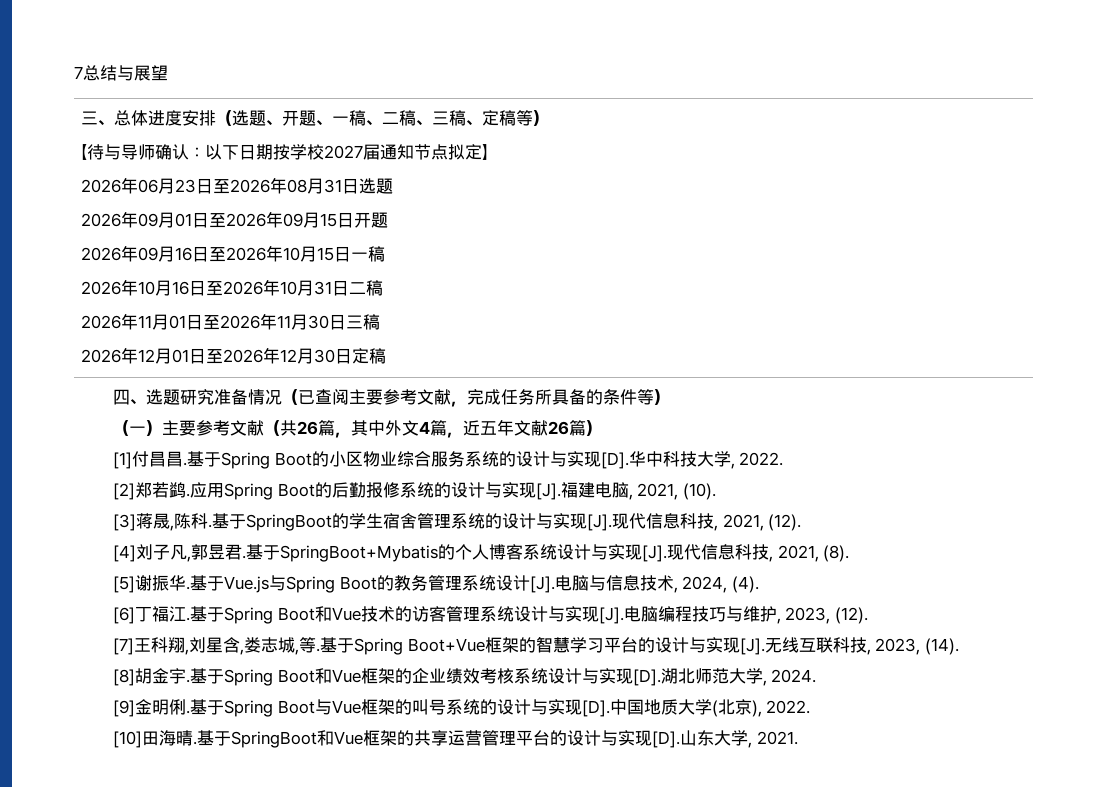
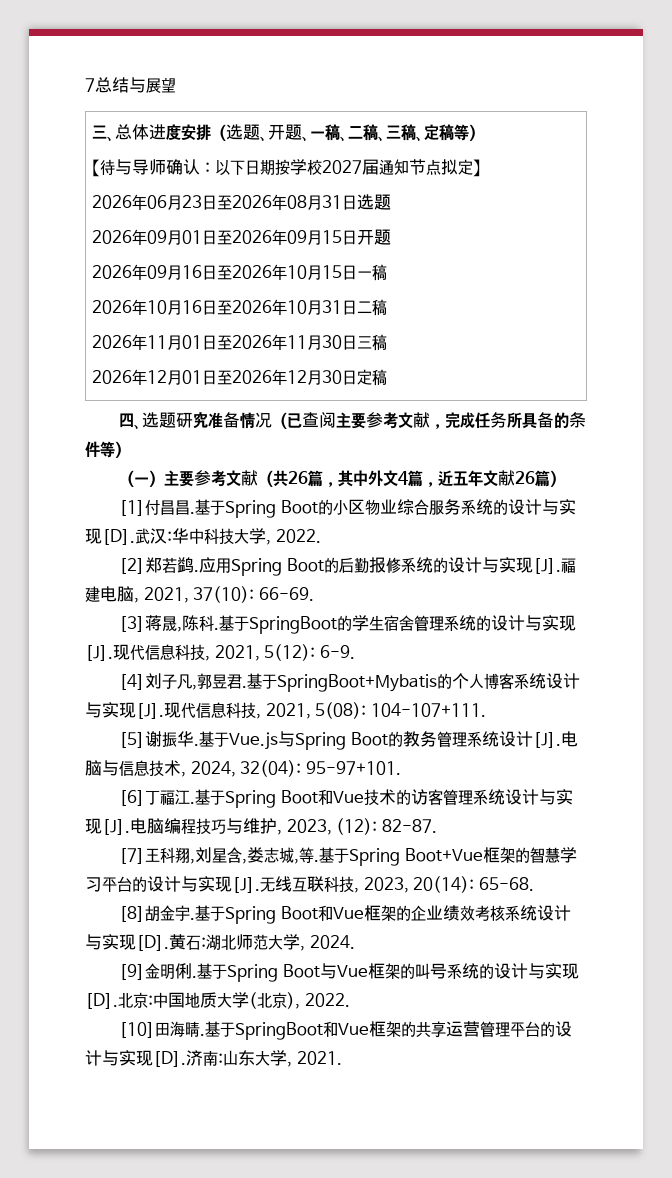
(629, 460) none -> [135,528,172,544] 武汉:
[682,483,716,500] (10). -> [193,586,314,603] 37(10): 66-69.
[768,514,802,531] (12). -> [264,644,355,661] 5(12): 6-9.
[823,545,850,562] (8). -> [315,702,486,719] 5(08): 104-107+111.
[731,576,759,593] (4). -> [240,760,401,777] 32(04): 95-97+101.
[834,607,868,624] (12). -> [336,818,437,835] (12): 82-87.
[924,638,959,655] (14). -> [413,876,534,893] 20(14): 65-68.
(661, 677) none -> [169,934,206,950] 黄石:
(610, 708) none -> [118,992,153,1008] 北京:
(680, 739) none -> [186,1050,223,1066] 济南:

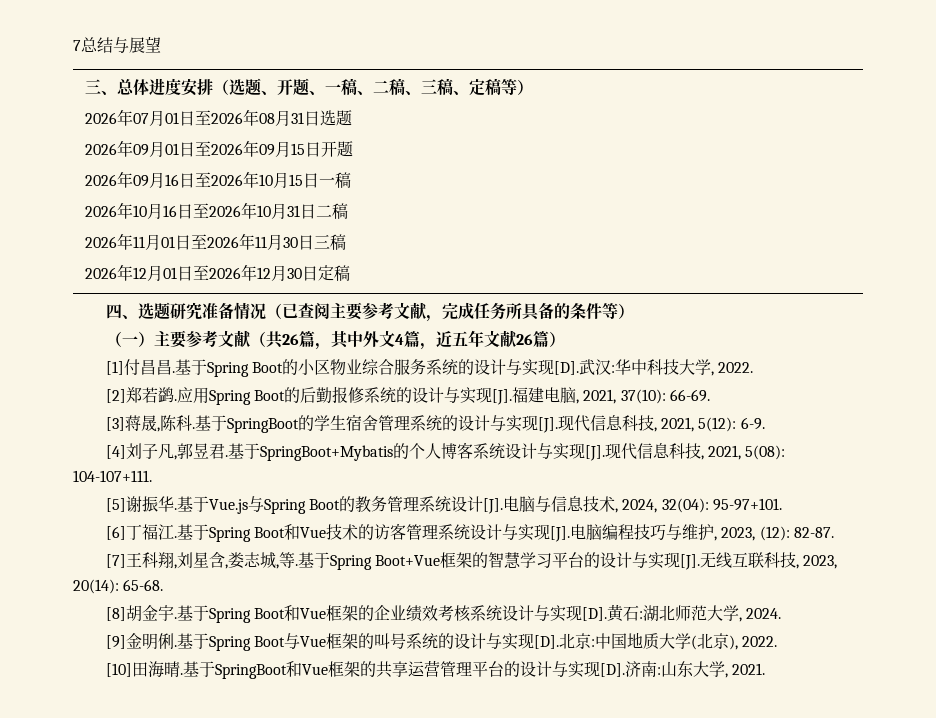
[92,159,482,177] [92,194,203,211] // 【待与导师确认：以下日期按学校2027届通知节点拟定】 // 2026年06月23 -> [84,109,179,126] // 2026年07月01

